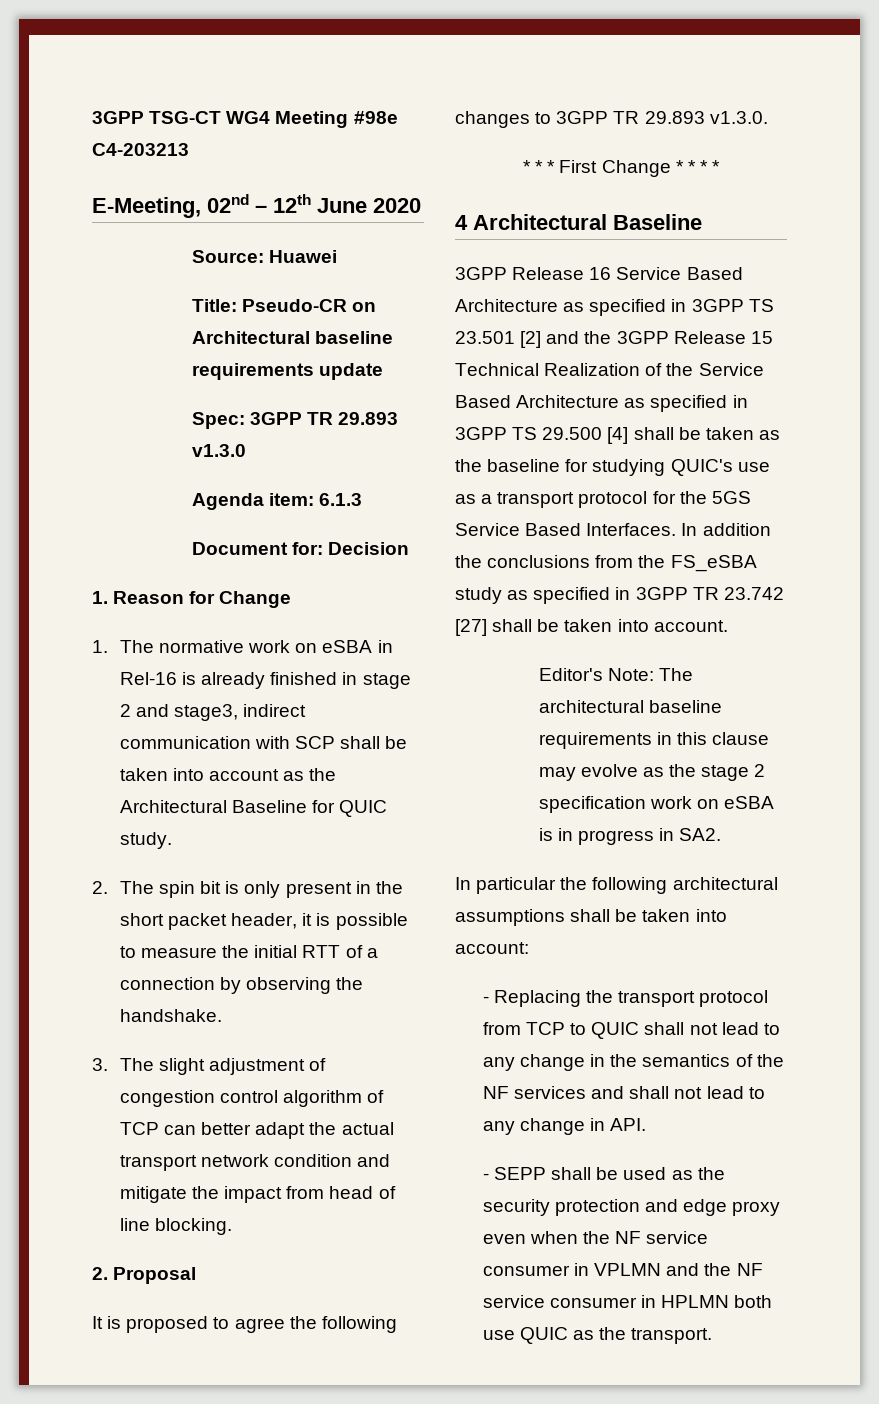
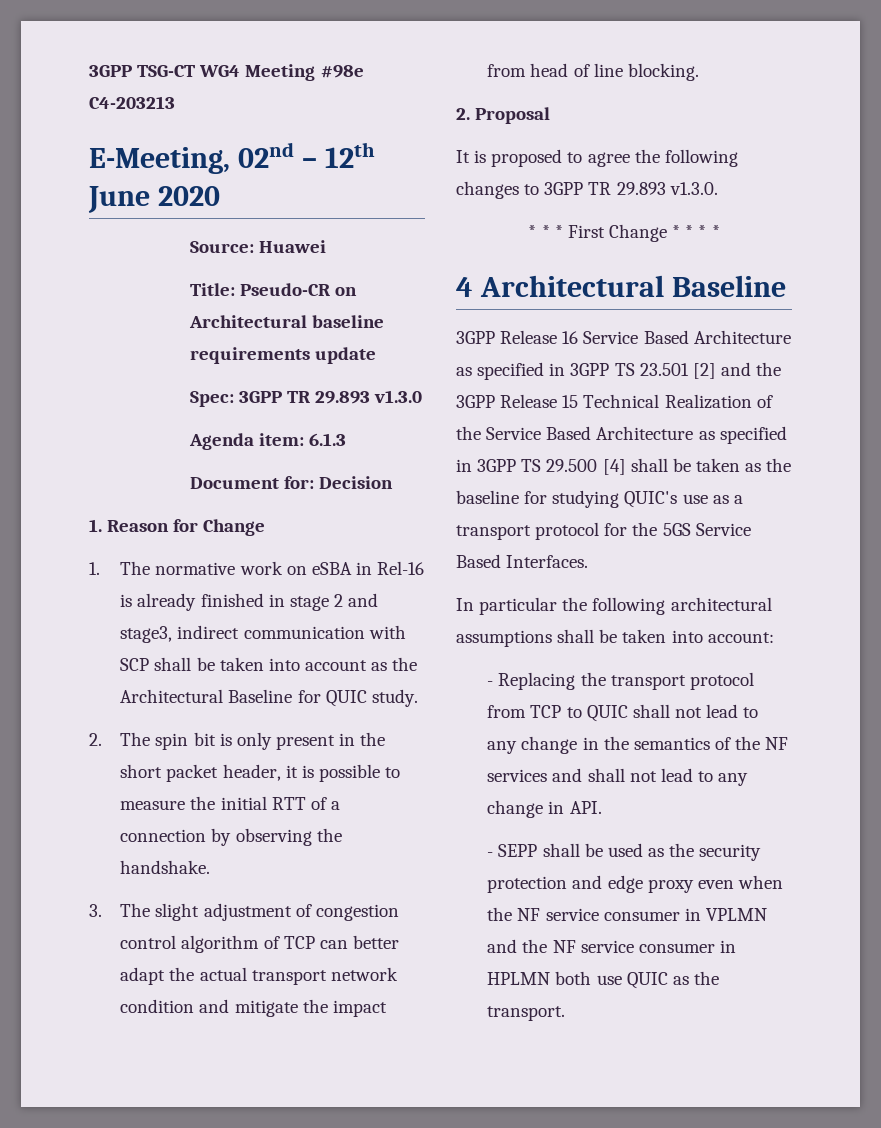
[681,523,771,536] [455,555,757,572] [455,587,784,604] [455,619,728,636] [538,668,694,681] [538,700,722,713] [538,732,770,749] [538,764,766,781] [538,796,775,813] [538,828,722,845] In addition the conclusions from the FS_eSBA study as specified in 3GPP TR 23.742 [27] shall be taken into account. // Editor's Note: The architectural baseline requirements in this clause may evolve as the stage 2 specification work on eSBA is in progress in SA2. -> (589, 561) none

